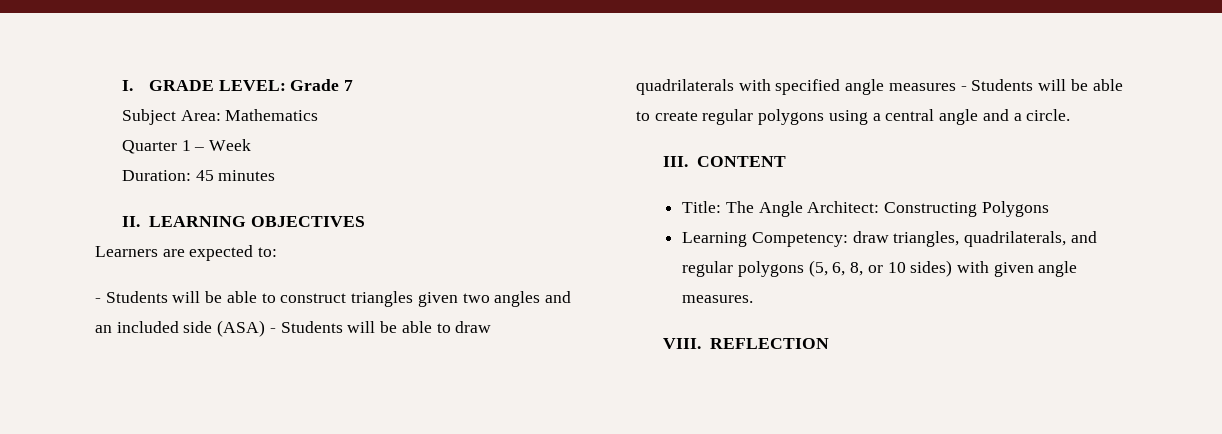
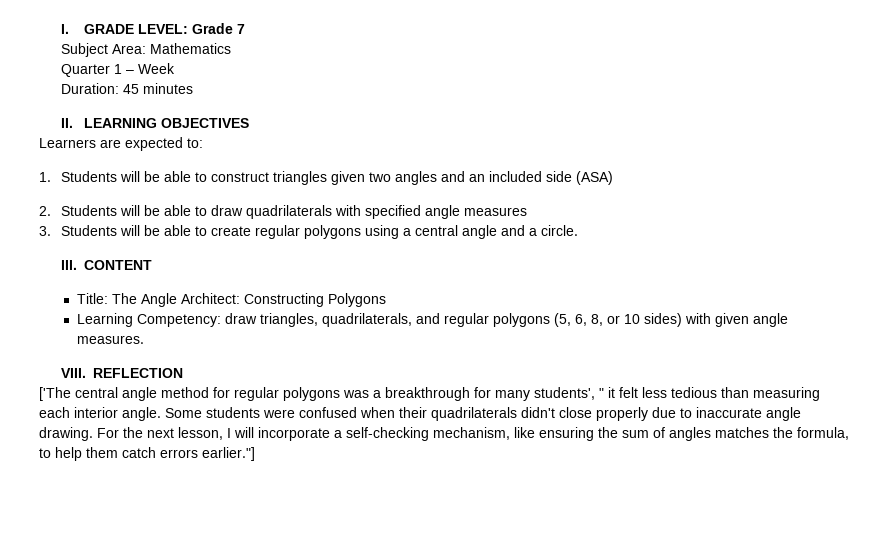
[95,298,101,303] - -> [39,172,51,182] 1.
[269,328,276,333] - -> [39,206,51,216] // 2.
[960,86,967,91] - -> [39,226,51,236] // 3.
(829, 343) none -> [39,387,820,401] [39,407,801,421] [39,427,849,441] [39,447,255,461] // ['The central angle method for regular polygons was a breakthrough for many students', " it felt less tedious than measuring each interior angle. Some students were confused when their quadrilaterals didn't close properly due to inaccurate angle drawing. For the next lesson, I will incorporate a self-checking mechanism, like ensuring the sum of angles matches the formula, to help them catch errors earlier."]

